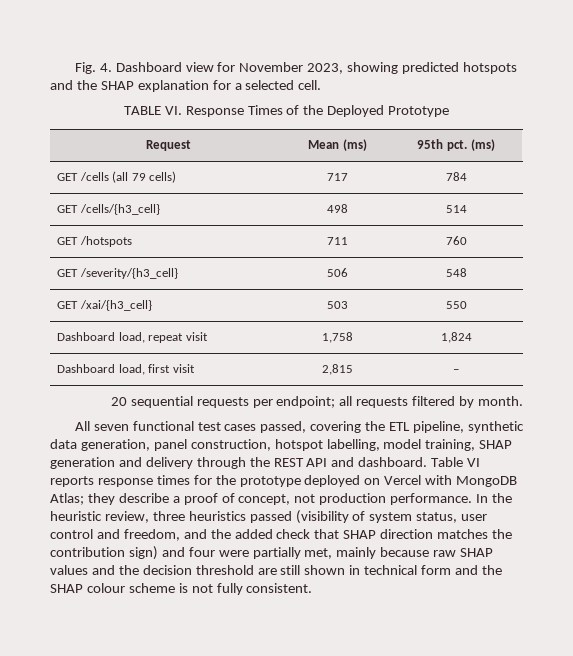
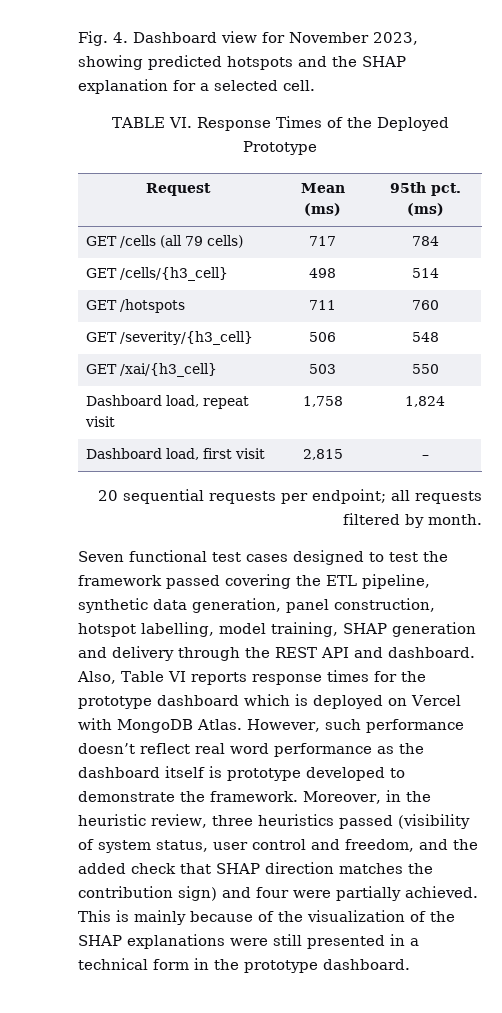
[74,421,129,431] All seven -> [78,551,124,562] Seven
[260,421,307,433] passed, -> [293,550,448,565] [78,575,220,589] designed to test the framework passed
(428, 462) none -> [77,671,116,684] Also,
(301, 481) none -> [157,694,308,706] dashboard which is
[50,493,489,505] Atlas; they describe a proof of concept, not production performance. In -> [197,719,464,733] [78,743,424,757] [78,766,405,781] [78,790,401,804] Atlas. However, such performance doesn’t reflect real word performance as the dashboard itself is prototype developed to demonstrate the framework. Moreover, in
[304,547,494,559] [50,565,502,575] [50,583,313,595] met, mainly because raw SHAP values and the decision threshold are still shown in technical form and the SHAP colour scheme is not fully consistent. -> [405,886,478,898] [78,910,455,925] [78,934,419,949] [78,958,410,973] achieved. This is mainly because of the visualization of the SHAP explanations were still presented in a technical form in the prototype dashboard.

